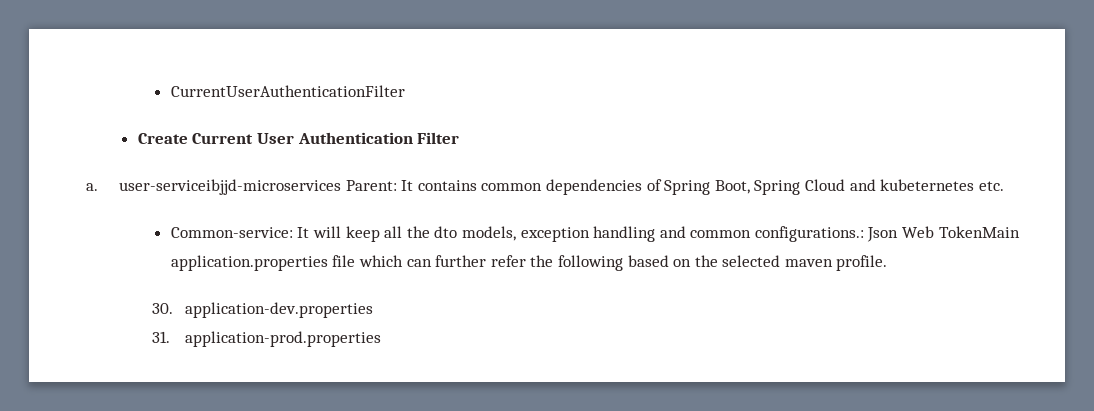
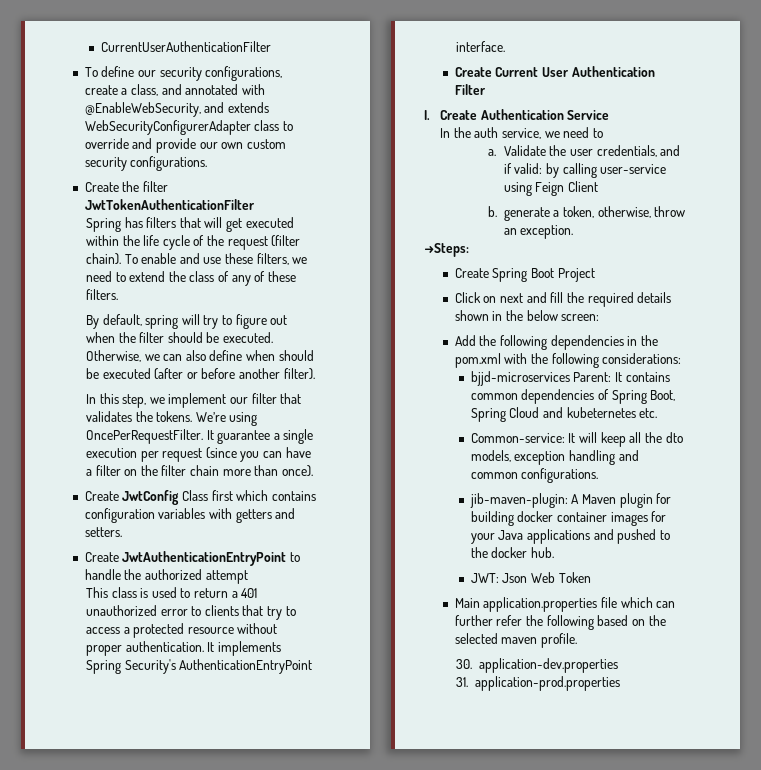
(405, 91) none -> [84,66,283,81] [84,84,266,96] [84,102,270,117] [84,120,294,135] [84,138,287,153] [84,156,208,171] [84,181,169,192] [84,199,255,210] [85,217,294,232] [85,235,301,250] [85,253,308,265] [85,271,297,286] [85,289,118,300] [85,314,288,329] [85,332,274,343] [85,350,314,362] [85,368,315,380] [85,393,302,408] [85,411,258,426] [85,429,314,444] [85,447,311,462] [85,465,314,477] [84,490,317,505] [84,508,296,523] [84,527,122,537] [84,551,301,566] [84,569,248,584] [85,587,258,598] [85,605,296,620] [85,623,278,638] [85,641,281,656] [85,659,313,674] [455,41,505,52] // To define our security configurations, create a class, and annotated with @EnableWebSecurity, and extends WebSecurityConfigurerAdapter class to override and provide our own custom security configurations. // Create the filter JwtTokenAuthenticationFilter // Spring has filters that will get executed within the life cycle of the request (filter chain). To enable and use these filters, we need to extend the class of any of these filters. // By default, spring will try to figure out when the filter should be executed. Otherwise, we can also define when should be executed (after or before another filter). // In this step, we implement our filter that validates the tokens. We’re using OncePerRequestFilter. It guarantee a single execution per request (since you can have a filter on the filter chain more than once). // Create JwtConfig Class first which contains configuration variables with getters and setters. // Create JwtAuthenticationEntryPoint to handle the authorized attempt // This class is used to return a 401 unauthorized error to clients that try to access a protected resource without proper authentication. It implements Spring Security's AuthenticationEntryPoint interface.
[86,179,342,195] a. user-serviceibjjd-microservices -> [424,109,610,120] [439,127,603,139] [487,145,681,157] [503,163,667,178] [503,181,598,196] [487,206,686,221] [503,225,574,239] [424,243,469,257] [454,268,595,282] [454,292,672,307] [454,310,600,321] [454,335,659,350] [454,353,682,368] [470,371,570,386] I. Create Authentication Service // In the auth service, we need to // a. Validate the user credentials, and if valid: by calling user-service using Feign Client // b. generate a token, otherwise, throw an exception. // →Steps: // Create Spring Boot Project // Click on next and fill the required details shown in the below screen: // Add the following dependencies in the pom.xml with the following considerations: // bjjd-microservices
[754,226,1020,242] configurations.: Json Web TokenMain -> [521,468,599,483] [469,493,672,508] [470,511,667,526] [470,529,670,544] [470,547,555,558] [470,572,591,583] [454,598,480,608] configurations. // jib-maven-plugin: A Maven plugin for building docker container images for your Java applications and pushed to the docker hub. // JWT: Json Web Token // Main

